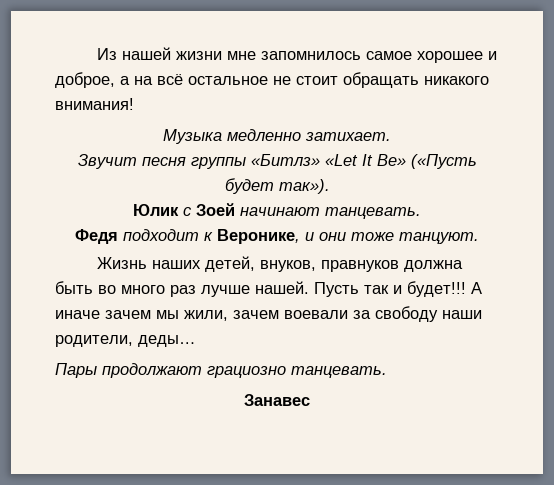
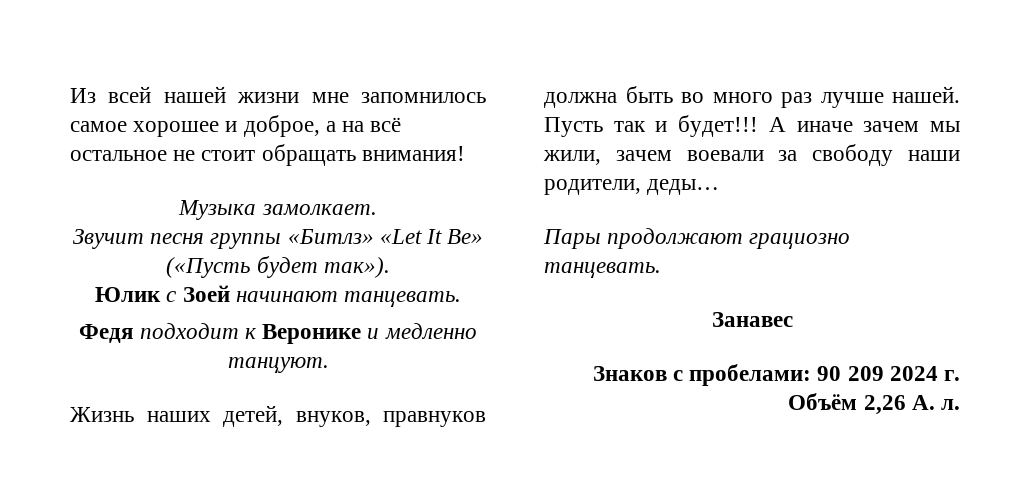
(117, 54) none -> [108,86,152,103] всей
[424,76,489,85] никакого -> (356, 155) none
[227,129,391,141] медленно затихает. -> [261,204,377,215] замолкает.
[217,229,394,244] Веронике, и они тоже -> [262,323,477,344] Веронике и медленно
(310, 400) none -> [592,364,960,386] [788,393,960,415] // Знаков с пробелами: 90 209 2024 г. Объём 2,26 А. л.

